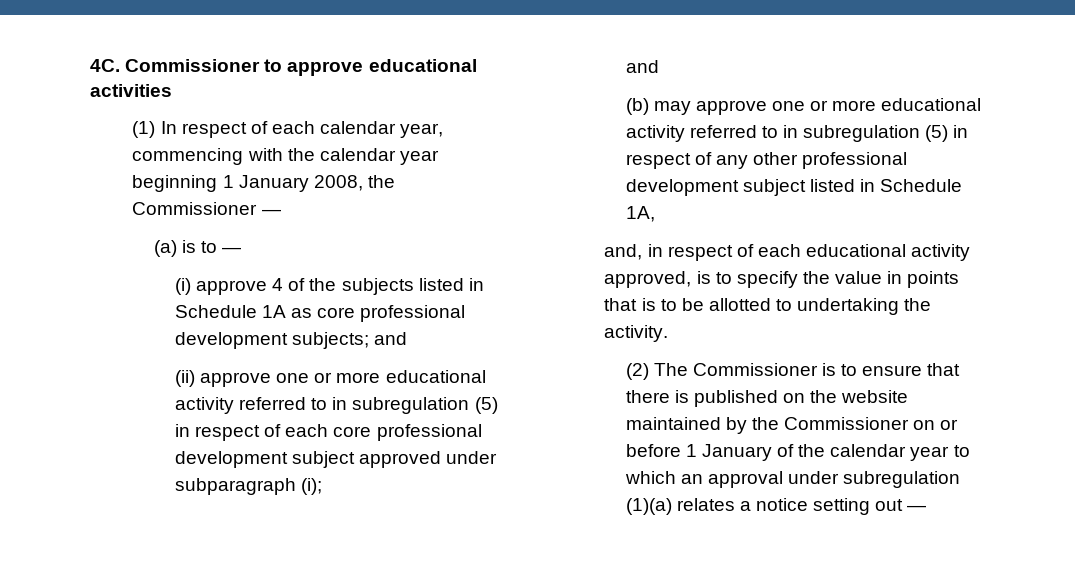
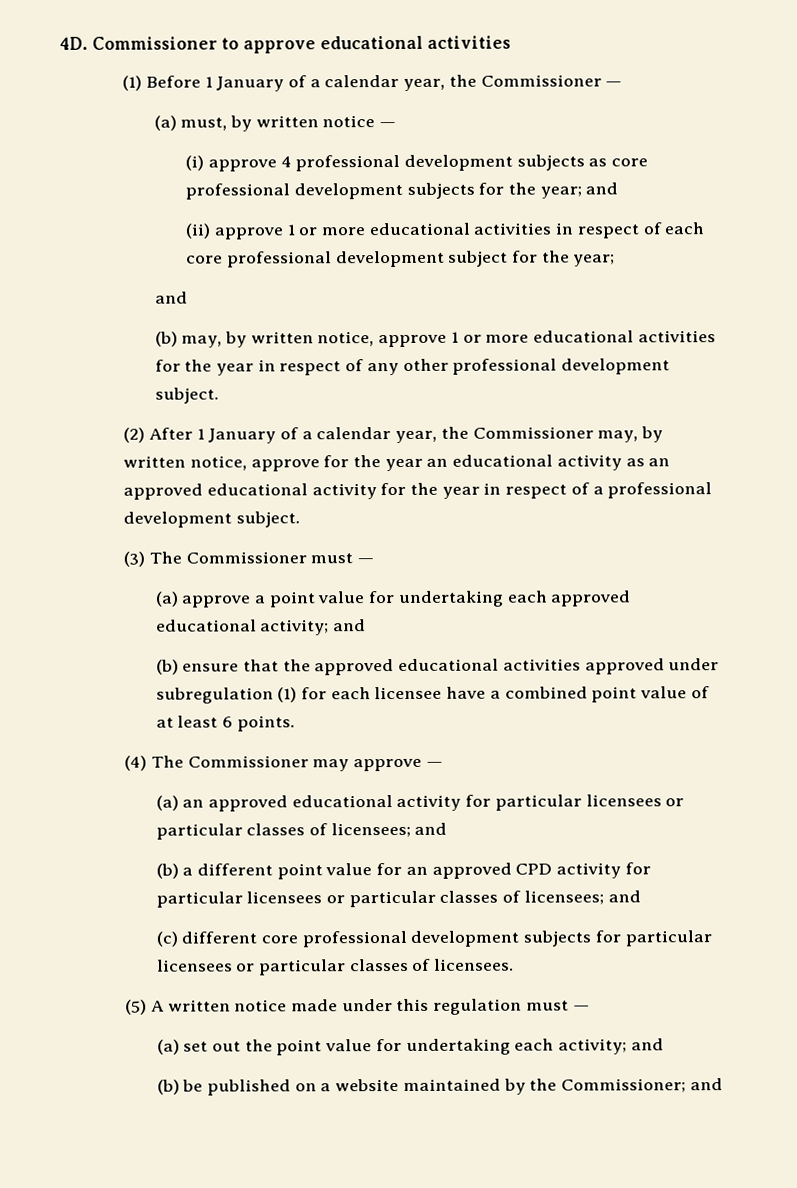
[90,59,120,72] 4C. -> [59,36,88,50] 4D.
[160,121,444,138] [132,148,439,165] [132,175,363,192] In respect of each calendar year, commencing with the calendar year beginning 1 January 2008, -> [145,74,446,92] Before 1 January of a calendar year,
[181,240,217,253] is to -> [180,115,376,132] must, by written notice
[288,278,484,295] [174,305,466,322] [174,332,370,349] of the subjects listed in Schedule 1A as core professional development subjects; -> [295,154,649,172] [185,182,582,200] professional development subjects as core professional development subjects for the year;
[276,370,486,383] [174,397,498,414] one or more educational activity referred to in subregulation (5) -> [286,222,552,236] 1 or more educational activities
[359,451,498,468] [174,478,323,495] [625,60,659,73] [625,98,982,115] [625,125,949,142] approved under subparagraph (i); // and // (b) may approve one or more educational activity referred to in subregulation (5) -> [512,250,616,267] [154,291,188,304] [154,330,716,348] [154,359,255,376] for the year; // and // (b) may, by written notice, approve 1 or more educational activities for the year
[742,179,963,196] [625,206,655,222] [604,244,971,261] [604,271,960,288] [604,298,932,315] [604,325,669,342] [625,363,961,380] [625,390,689,403] subject listed in Schedule 1A, // and, in respect of each educational activity approved, is to specify the value in points that is to be allotted to undertaking the activity. // (2) The Commissioner is to ensure that there is -> [154,387,219,404] [123,426,664,444] [123,454,671,472] [123,482,713,500] [123,511,300,528] [123,551,374,567] [154,590,632,608] [155,619,367,636] [155,658,720,676] [155,686,710,704] [155,715,295,732] [124,755,443,772] [155,794,685,812] [155,822,448,840] [155,862,651,880] [155,890,641,908] [155,930,712,948] [156,958,515,976] [125,998,590,1015] [156,1038,664,1056] [156,1079,204,1095] subject. // (2) After 1 January of a calendar year, the Commissioner may, by written notice, approve for the year an educational activity as an approved educational activity for the year in respect of a professional development subject. // (3) The Commissioner must — // (a) approve a point value for undertaking each approved educational activity; and // (b) ensure that the approved educational activities approved under subregulation (1) for each licensee have a combined point value of at least 6 points. // (4) The Commissioner may approve — // (a) an approved educational activity for particular licensees or particular classes of licensees; and // (b) a different point value for an approved CPD activity for particular licensees or particular classes of licensees; and // (c) different core professional development subjects for particular licensees or particular classes of licensees. // (5) A written notice made under this regulation must — // (a) set out the point value for undertaking each activity; and // (b) be
[810,390,838,403] the -> [320,1083,332,1092] a
[784,417,959,430] [625,444,970,461] [624,471,961,488] [625,498,927,515] Commissioner on or before 1 January of the calendar year to which an approval under subregulation (1)(a) relates a notice setting out — -> [561,1078,723,1093] Commissioner; and

